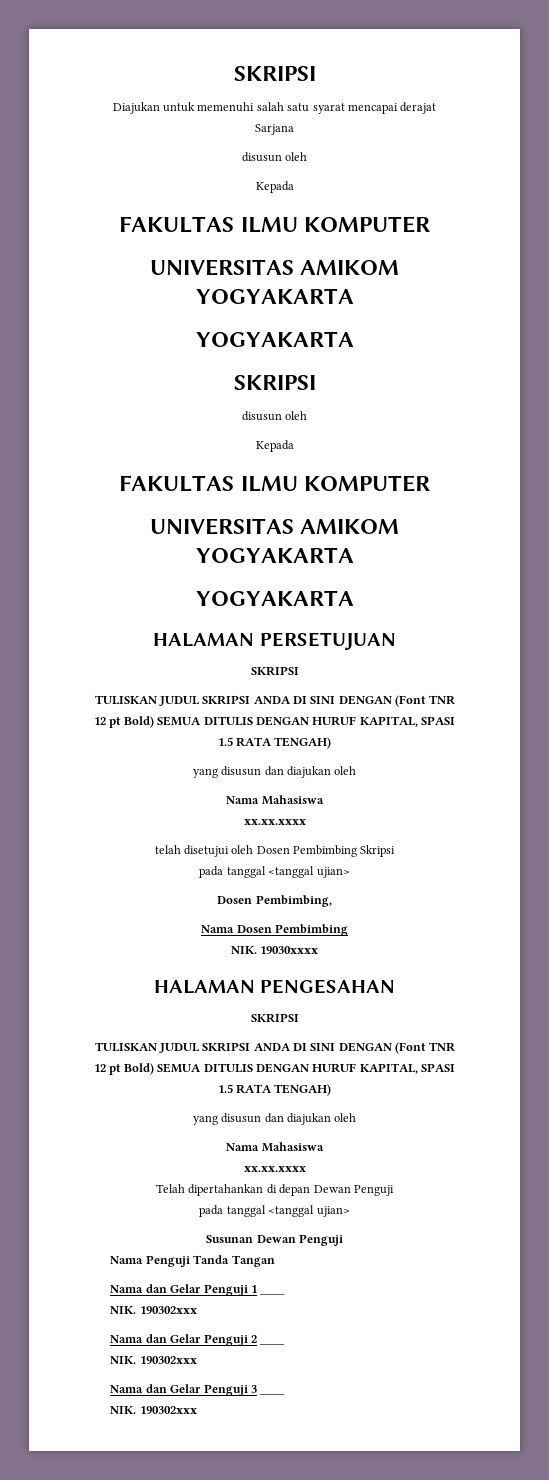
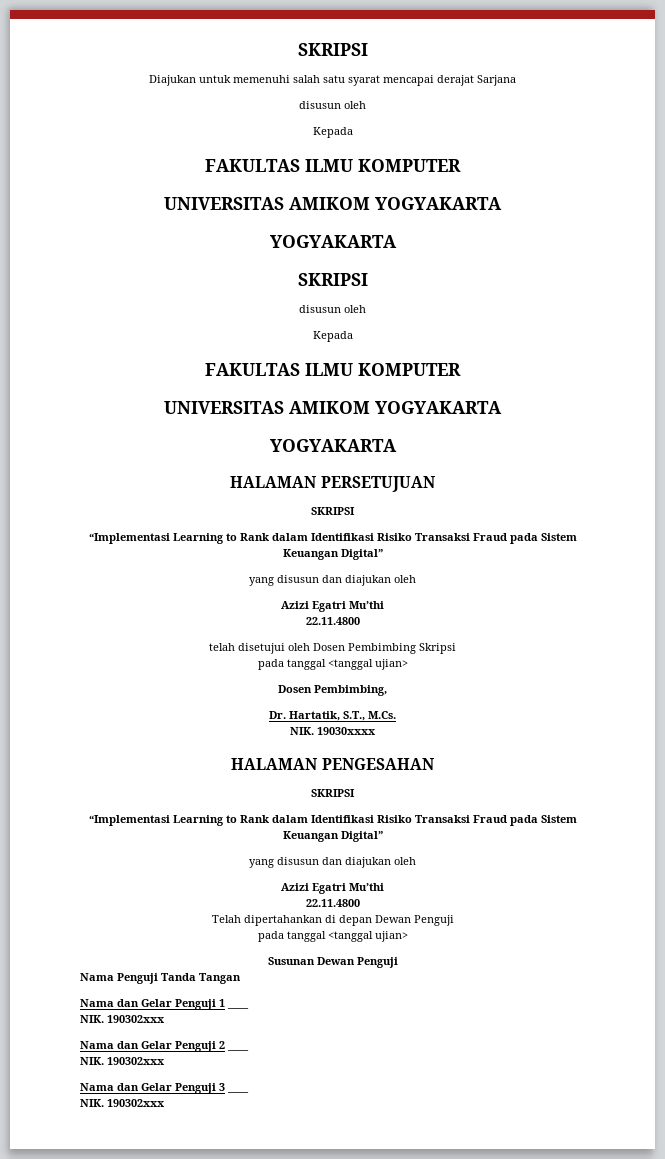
[94,695,455,707] [94,716,455,728] [217,737,332,749] [192,766,357,778] [226,795,324,805] [243,819,306,825] TULISKAN JUDUL SKRIPSI ANDA DI SINI DENGAN (Font TNR 12 pt Bold) SEMUA DITULIS DENGAN HURUF KAPITAL, SPASI 1.5 RATA TENGAH) // yang disusun dan diajukan oleh // Nama Mahasiswa // xx.xx.xxxx -> [88,533,577,544] [282,549,383,560] [249,575,416,586] [281,601,384,612] [305,617,360,625] “Implementasi Learning to Rank dalam Identifikasi Risiko Transaksi Fraud pada Sistem Keuangan Digital” // yang disusun dan diajukan oleh // Azizi Egatri Mu’thi // 22.11.4800
[201,924,348,936] Nama Dosen Pembimbing -> [269,711,396,721] Dr. Hartatik, S.T., M.Cs.
[94,1042,455,1054] [94,1063,455,1075] [217,1084,332,1096] [192,1113,357,1125] [226,1142,324,1152] [243,1166,306,1172] TULISKAN JUDUL SKRIPSI ANDA DI SINI DENGAN (Font TNR 12 pt Bold) SEMUA DITULIS DENGAN HURUF KAPITAL, SPASI 1.5 RATA TENGAH) // yang disusun dan diajukan oleh // Nama Mahasiswa // xx.xx.xxxx -> [88,815,577,826] [282,831,383,842] [249,857,416,868] [281,883,384,894] [305,899,360,907] “Implementasi Learning to Rank dalam Identifikasi Risiko Transaksi Fraud pada Sistem Keuangan Digital” // yang disusun dan diajukan oleh // Azizi Egatri Mu’thi // 22.11.4800

